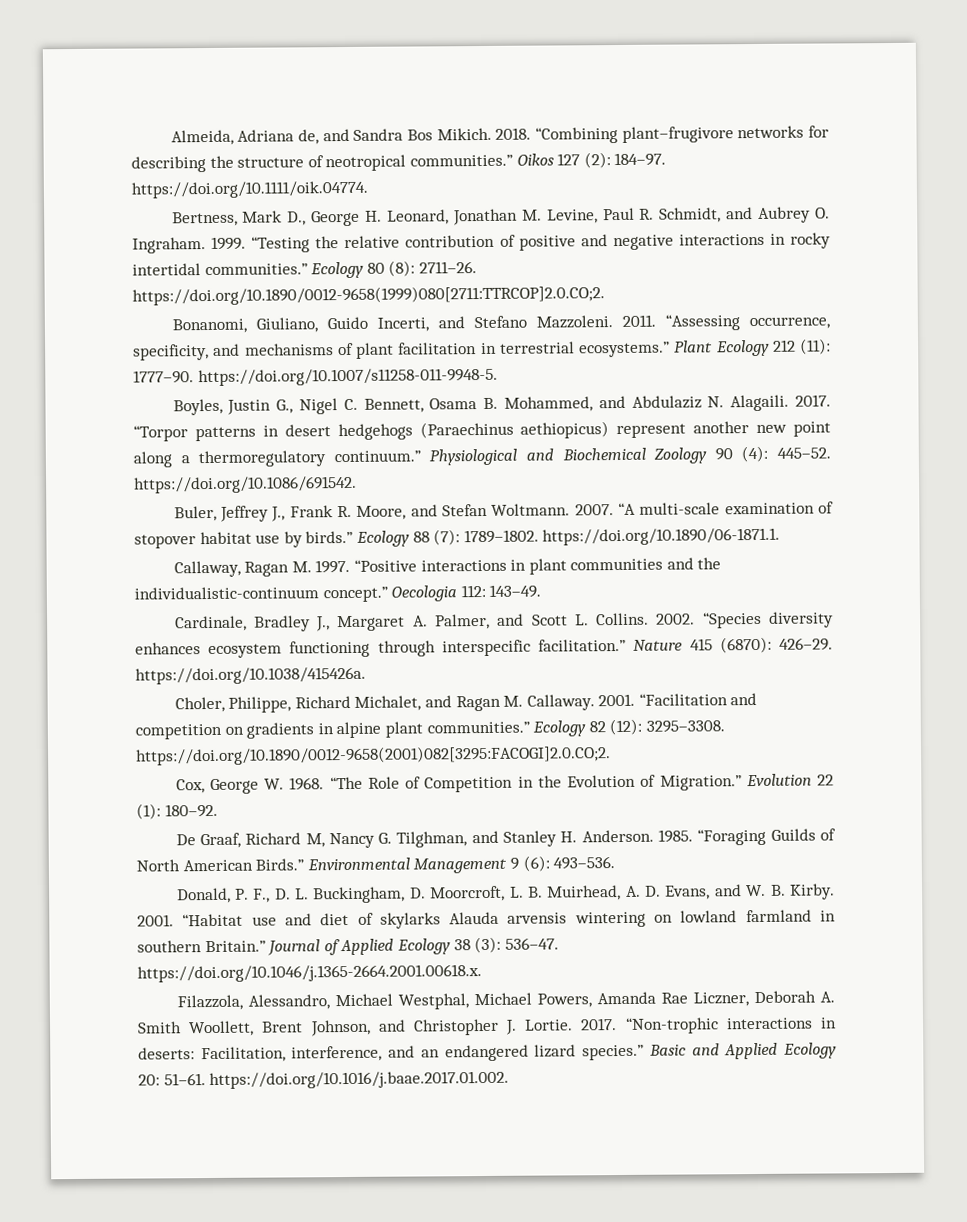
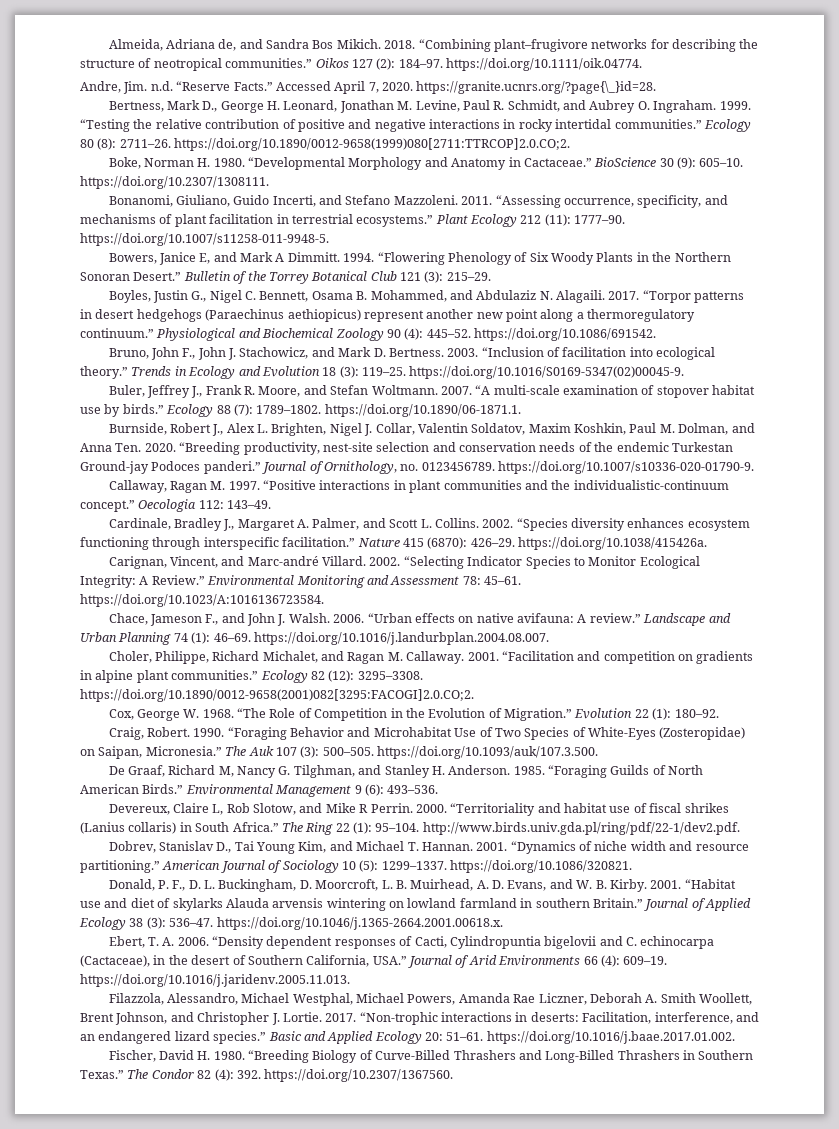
(368, 189) none -> [80,81,657,94] // Andre, Jim. n.d. “Reserve Facts.” Accessed April 7, 2020. https://granite.ucnrs.org/?page{\_}id=28.
(605, 295) none -> [108,157,744,170] [80,176,269,189] // Boke, Norman H. 1980. “Developmental Morphology and Anatomy in Cactaceae.” BioScience 30 (9): 605–10. https://doi.org/10.2307/1308111.
(498, 377) none -> [108,252,731,265] [80,271,491,284] // Bowers, Janice E, and Mark A Dimmitt. 1994. “Flowering Phenology of Six Woody Plants in the Northern Sonoran Desert.” Bulletin of the Torrey Botanical Club 121 (3): 215–29.
(357, 484) none -> [108,347,716,360] [80,366,685,379] // Bruno, John F., John J. Stachowicz, and Mark D. Bertness. 2003. “Inclusion of facilitation into ecological theory.” Trends in Ecology and Evolution 18 (3): 119–25. https://doi.org/10.1016/S0169-5347(02)00045-9.
(781, 536) none -> [108,423,755,436] [80,442,733,455] [80,461,754,474] // Burnside, Robert J., Alex L. Brighten, Nigel J. Collar, Valentin Soldatov, Maxim Koshkin, Paul M. Dolman, and Anna Ten. 2020. “Breeding productivity, nest-site selection and conservation needs of the endemic Turkestan Ground-jay Podoces panderi.” Journal of Ornithology, no. 0123456789. https://doi.org/10.1007/s10336-020-01790-9.
(366, 675) none -> [108,556,700,569] [80,575,521,588] [80,594,324,607] [108,613,731,626] [80,632,549,645] // Carignan, Vincent, and Marc-andré Villard. 2002. “Selecting Indicator Species to Monitor Ecological Integrity: A Review.” Environmental Monitoring and Assessment 78: 45–61. https://doi.org/10.1023/A:1016136723584. // Chace, Jameson F., and John J. Walsh. 2006. “Urban effects on native avifauna: A review.” Landscape and Urban Planning 74 (1): 46–69. https://doi.org/10.1016/j.landurbplan.2004.08.007.
(218, 810) none -> [108,727,746,740] [80,746,598,759] // Craig, Robert. 1990. “Foraging Behavior and Microhabitat Use of Two Species of White-Eyes (Zosteropidae) on Saipan, Micronesia.” The Auk 107 (3): 500–505. https://doi.org/10.1093/auk/107.3.500.
(616, 863) none -> [108,803,729,816] [80,822,740,835] [108,841,749,854] [80,860,632,873] // Devereux, Claire L, Rob Slotow, and Mike R Perrin. 2000. “Territoriality and habitat use of fiscal shrikes (Lanius collaris) in South Africa.” The Ring 22 (1): 95–104. http://www.birds.univ.gda.pl/ring/pdf/22-1/dev2.pdf. // Dobrev, Stanislav D., Tai Young Kim, and Michael T. Hannan. 2001. “Dynamics of niche width and resource partitioning.” American Journal of Sociology 10 (5): 1299–1337. https://doi.org/10.1086/320821.
(482, 973) none -> [108,936,715,949] [80,955,668,968] [80,974,350,987] // Ebert, T. A. 2006. “Density dependent responses of Cacti, Cylindropuntia bigelovii and C. echinocarpa (Cactaceae), in the desert of Southern California, USA.” Journal of Arid Environments 66 (4): 609–19. https://doi.org/10.1016/j.jaridenv.2005.11.013.
(510, 1080) none -> [108,1050,754,1063] [80,1069,454,1082] // Fischer, David H. 1980. “Breeding Biology of Curve-Billed Thrashers and Long-Billed Thrashers in Southern Texas.” The Condor 82 (4): 392. https://doi.org/10.2307/1367560.

